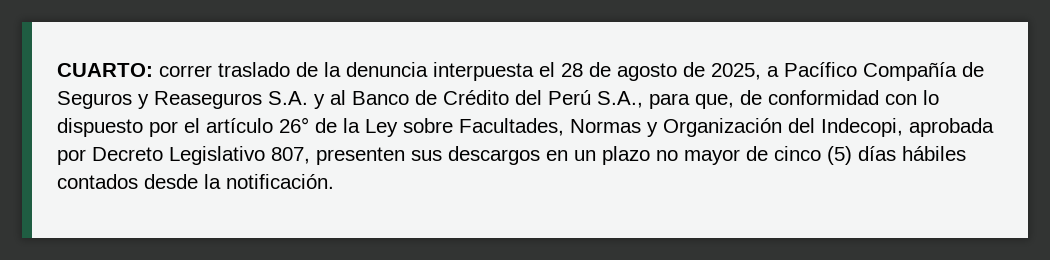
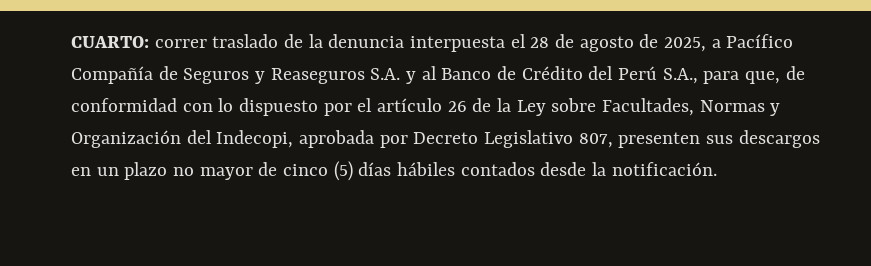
[279,117,309,133] 26° -> [447,101,467,112] 26

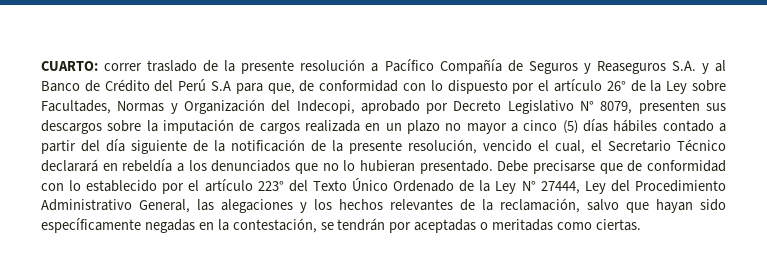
[328,34,707,52] denuncia interpuesta el 28 de agosto de 2025, -> [241,59,366,74] presente resolución
[662,68,698,84] S.A., -> [211,81,232,91] S.A
[447,101,467,112] 26 -> [606,81,626,91] 26°
[299,130,375,148] aprobada -> [360,100,420,114] aprobado
[578,133,613,148] 807, -> [580,101,633,114] N° 8079,
(820, 139) none -> [107,119,360,134] sobre la imputación de cargos realizada
[258,162,278,176] de -> [510,123,518,132] a
[460,162,717,176] contados desde la notificación. -> [662,120,727,132] [41,139,726,154] [41,159,726,174] [41,178,726,194] [41,198,726,213] [41,218,641,233] contado a partir del día siguiente de la notificación de la presente resolución, vencido el cual, el Secretario Técnico declarará en rebeldía a los denunciados que no lo hubieran presentado. Debe precisarse que de conformidad con lo establecido por el artículo 223° del Texto Único Ordenado de la Ley N° 27444, Ley del Procedimiento Administrativo General, las alegaciones y los hechos relevantes de la reclamación, salvo que hayan sido específicamente negadas en la contestación, se tendrán por aceptadas o meritadas como ciertas.

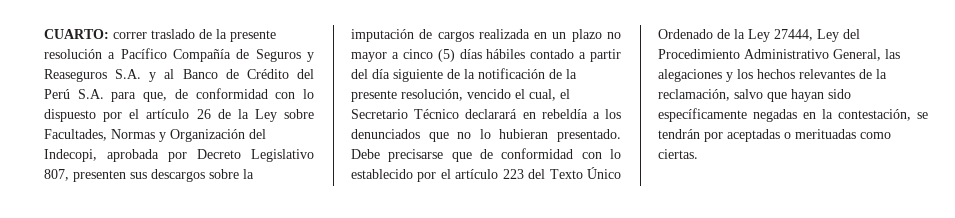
[211,81,232,91] S.A -> [77,89,104,99] S.A.
[606,81,626,91] 26° -> [196,109,211,119] 26
[360,100,420,114] aprobado -> [107,149,159,162] aprobada
[580,101,633,114] N° 8079, -> [44,169,69,181] 807,
[257,181,284,191] 223° -> [502,169,524,179] 223
[521,181,536,191] N° -> (770, 35) none
[492,219,554,231] meritadas -> [795,129,856,139] merituadas

